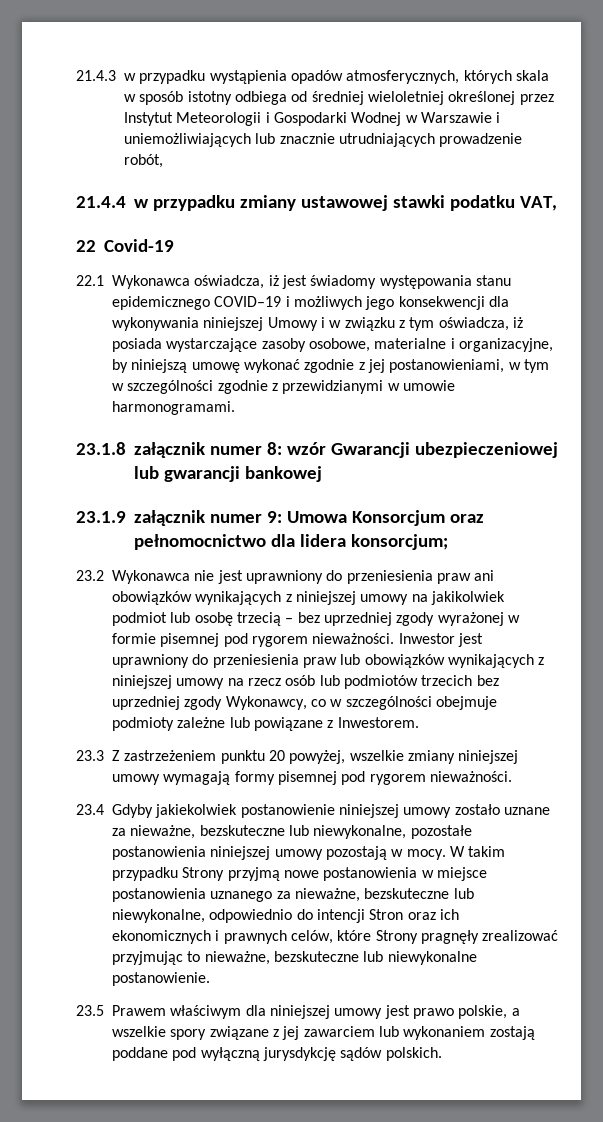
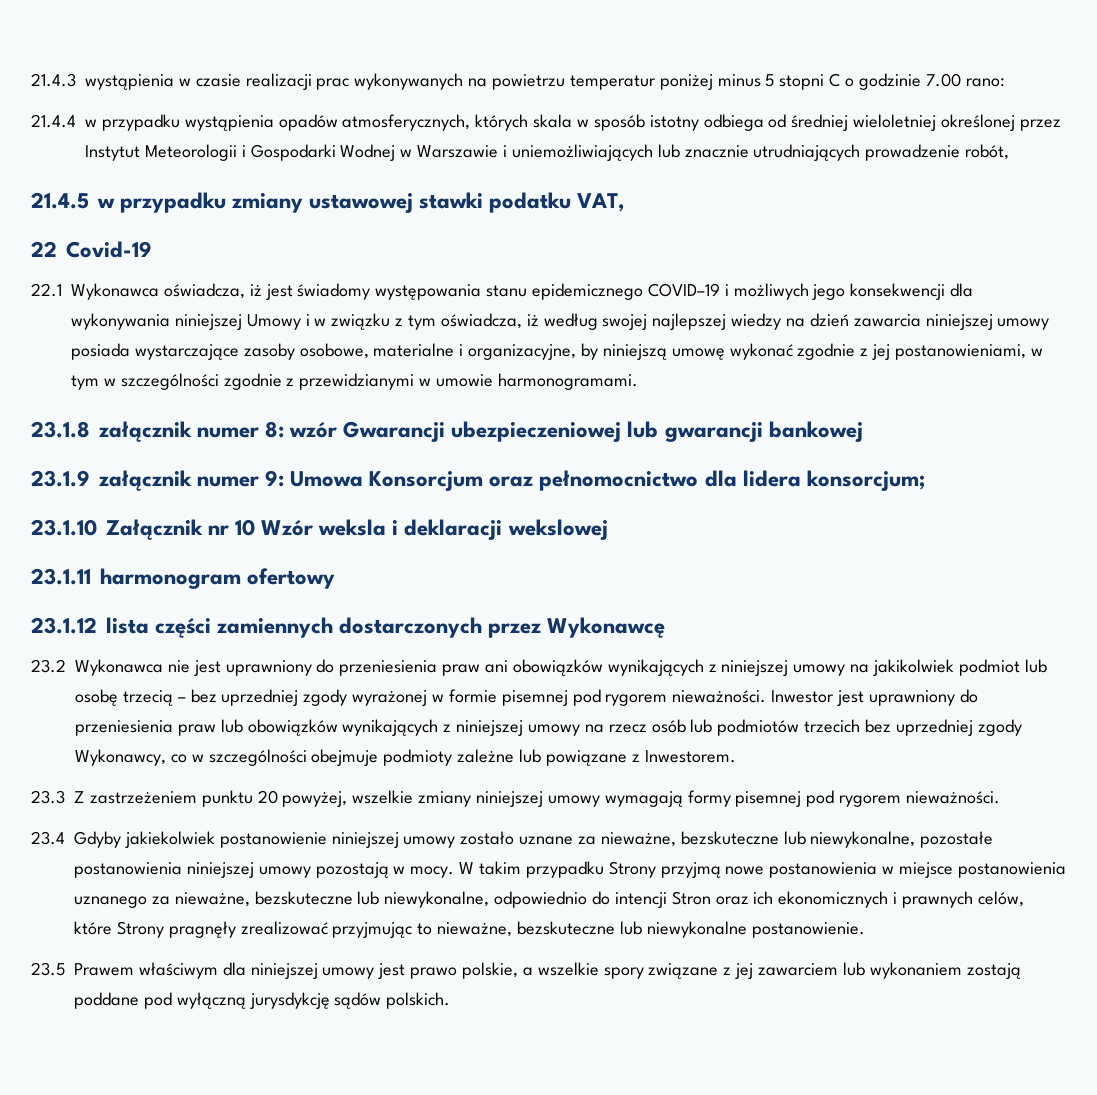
(116, 75) none -> [85,73,1005,90] [31,114,76,128] wystąpienia w czasie realizacji prac wykonywanych na powietrzu temperatur poniżej minus 5 stopni C o godzinie 7.00 rano: // 21.4.4
[76,196,126,208] 21.4.4 -> [31,192,89,209] 21.4.5
(523, 322) none -> [543,313,1050,330] według swojej najlepszej wiedzy na dzień zawarcia niniejszej umowy
(448, 542) none -> [31,519,608,540] [31,568,336,589] [31,617,666,638] // 23.1.10 Załącznik nr 10 Wzór weksla i deklaracji wekslowej // 23.1.11 harmonogram ofertowy // 23.1.12 lista części zamiennych dostarczonych przez Wykonawcę

